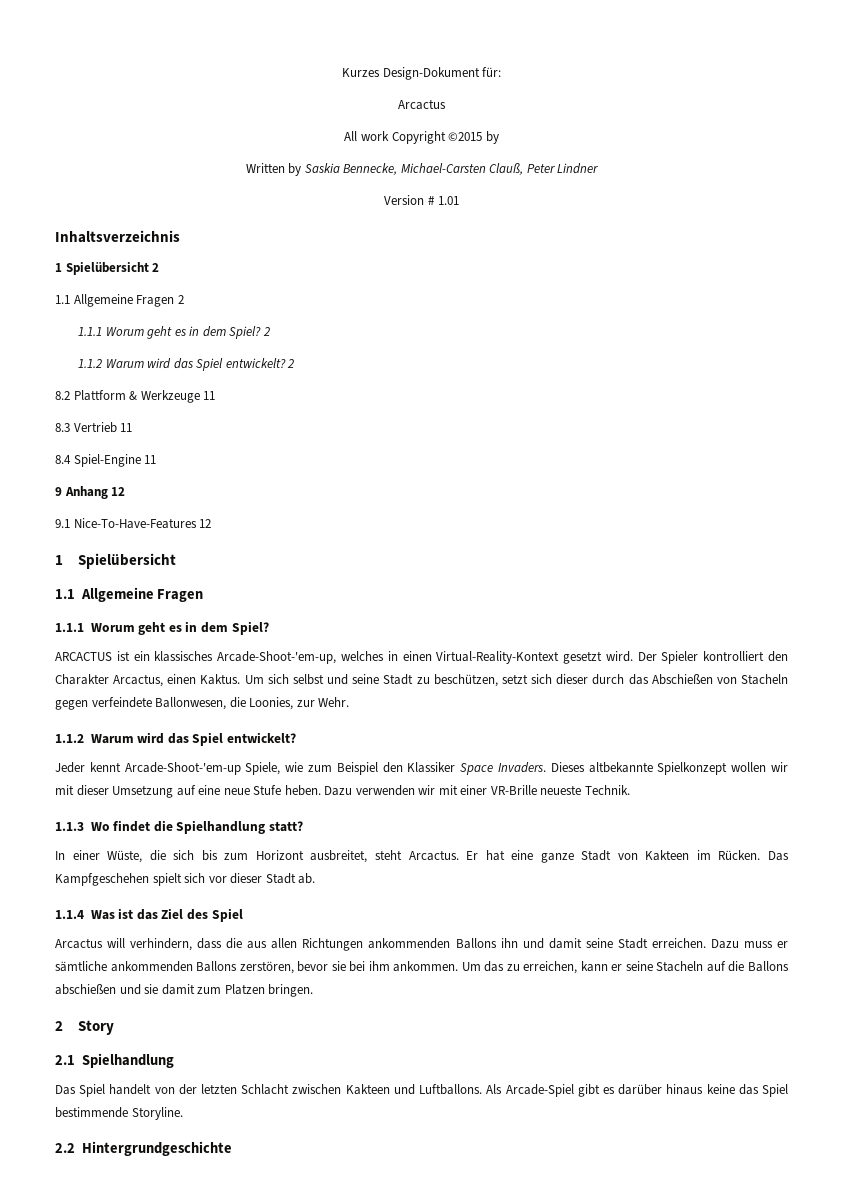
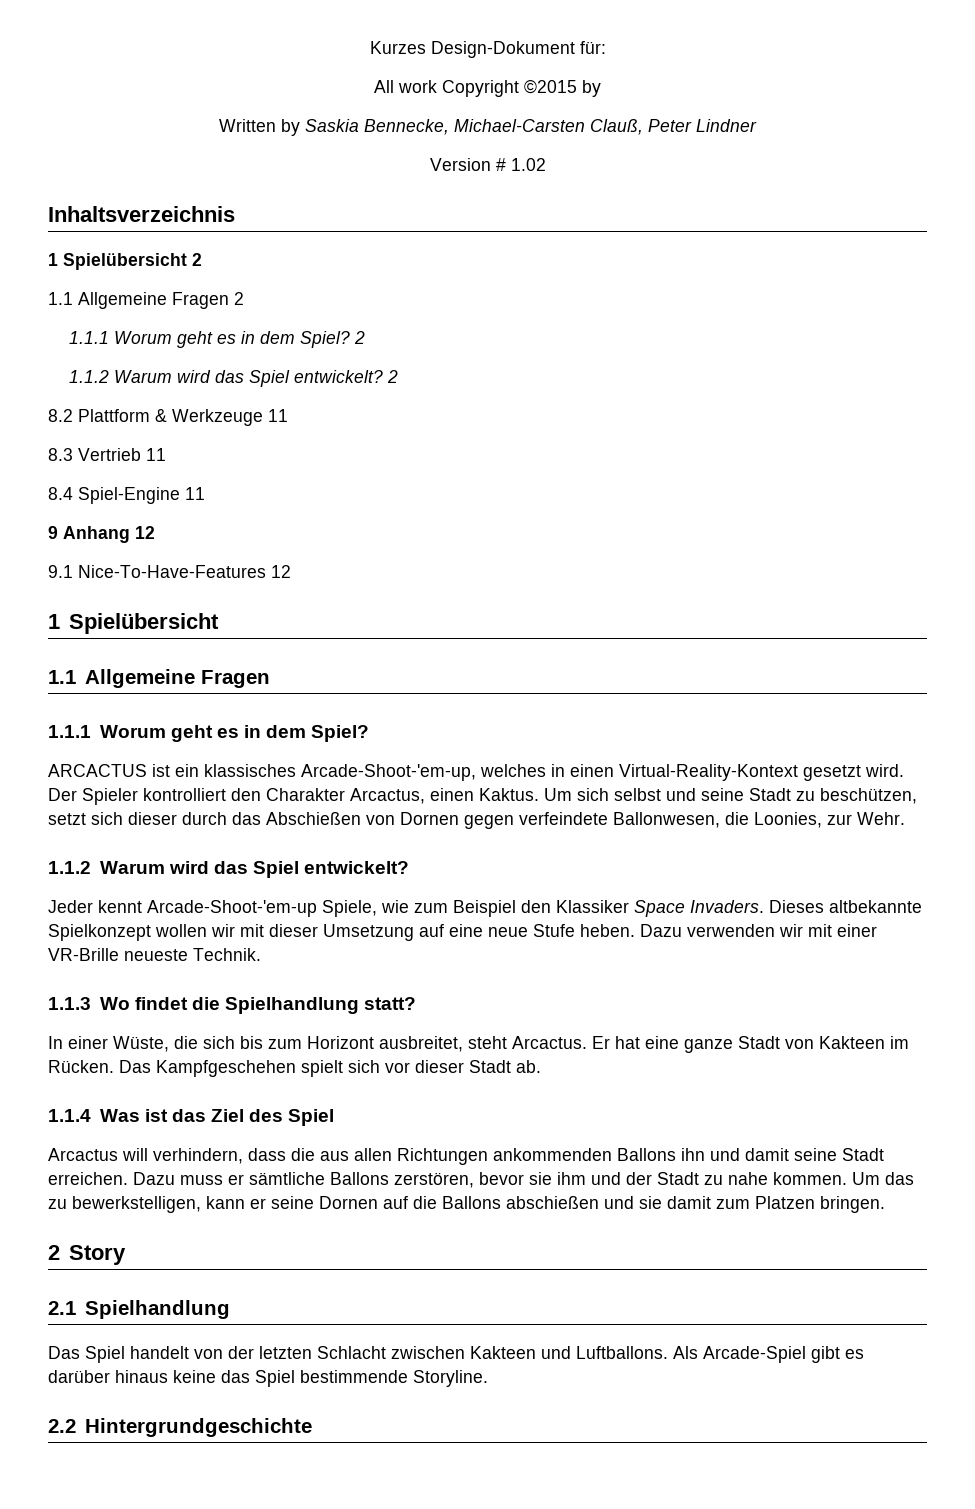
[398,99,446,110] // Arcactus -> (606, 47) none
[437,196,459,205] 1.01 -> [510,158,546,171] 1.02
[740,674,788,685] Stacheln -> [400,812,459,825] Dornen
[110,961,193,972] ankommenden -> (325, 1178) none
[349,961,459,972] bei ihm ankommen. -> [557,1172,847,1185] ihm und der Stadt zu nahe kommen.
[523,961,578,974] erreichen, -> [72,1196,201,1213] bewerkstelligen,
[656,961,704,972] Stacheln -> [319,1196,378,1209] Dornen

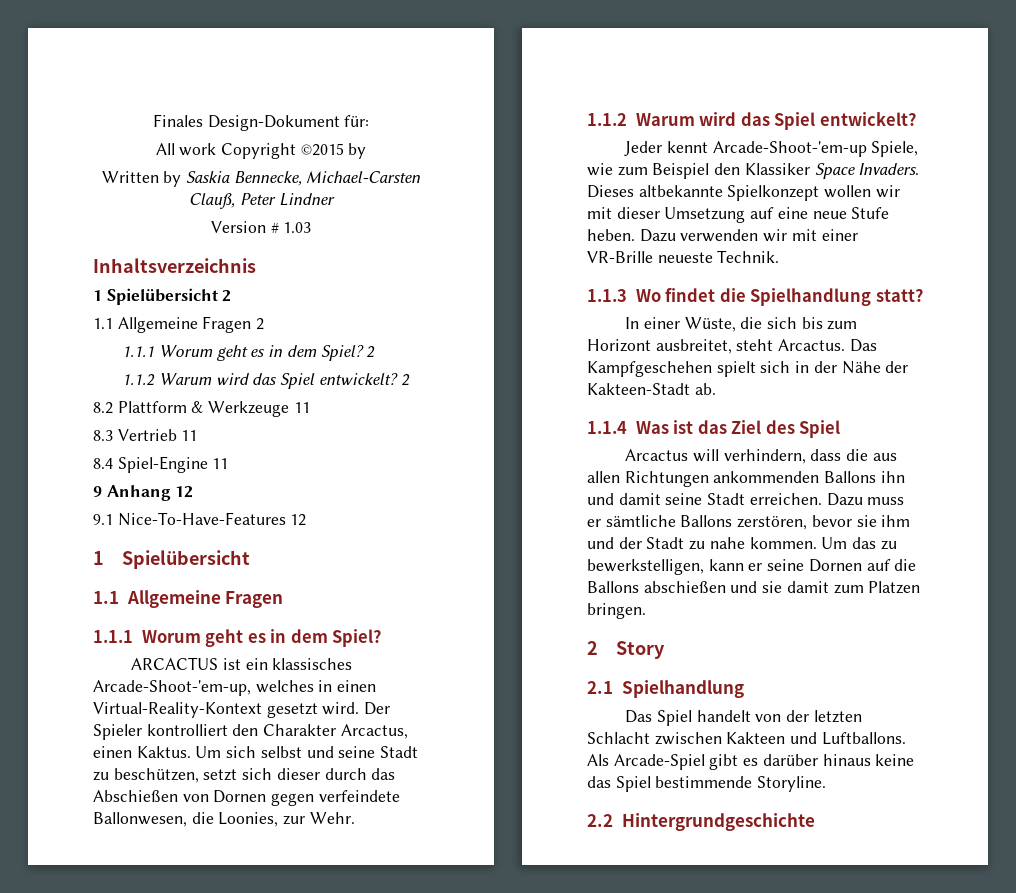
[369,41,426,54] Kurzes -> [152,114,203,127] Finales
[510,158,546,171] 1.02 -> [283,222,312,233] 1.03
[592,1036,909,1053] [48,1060,511,1077] Er hat eine ganze Stadt von Kakteen im Rücken. Das Kampfgeschehen spielt sich vor dieser Stadt -> [849,339,877,352] [587,361,909,377] [587,383,690,395] Das Kampfgeschehen spielt sich in der Nähe der Kakteen-Stadt

